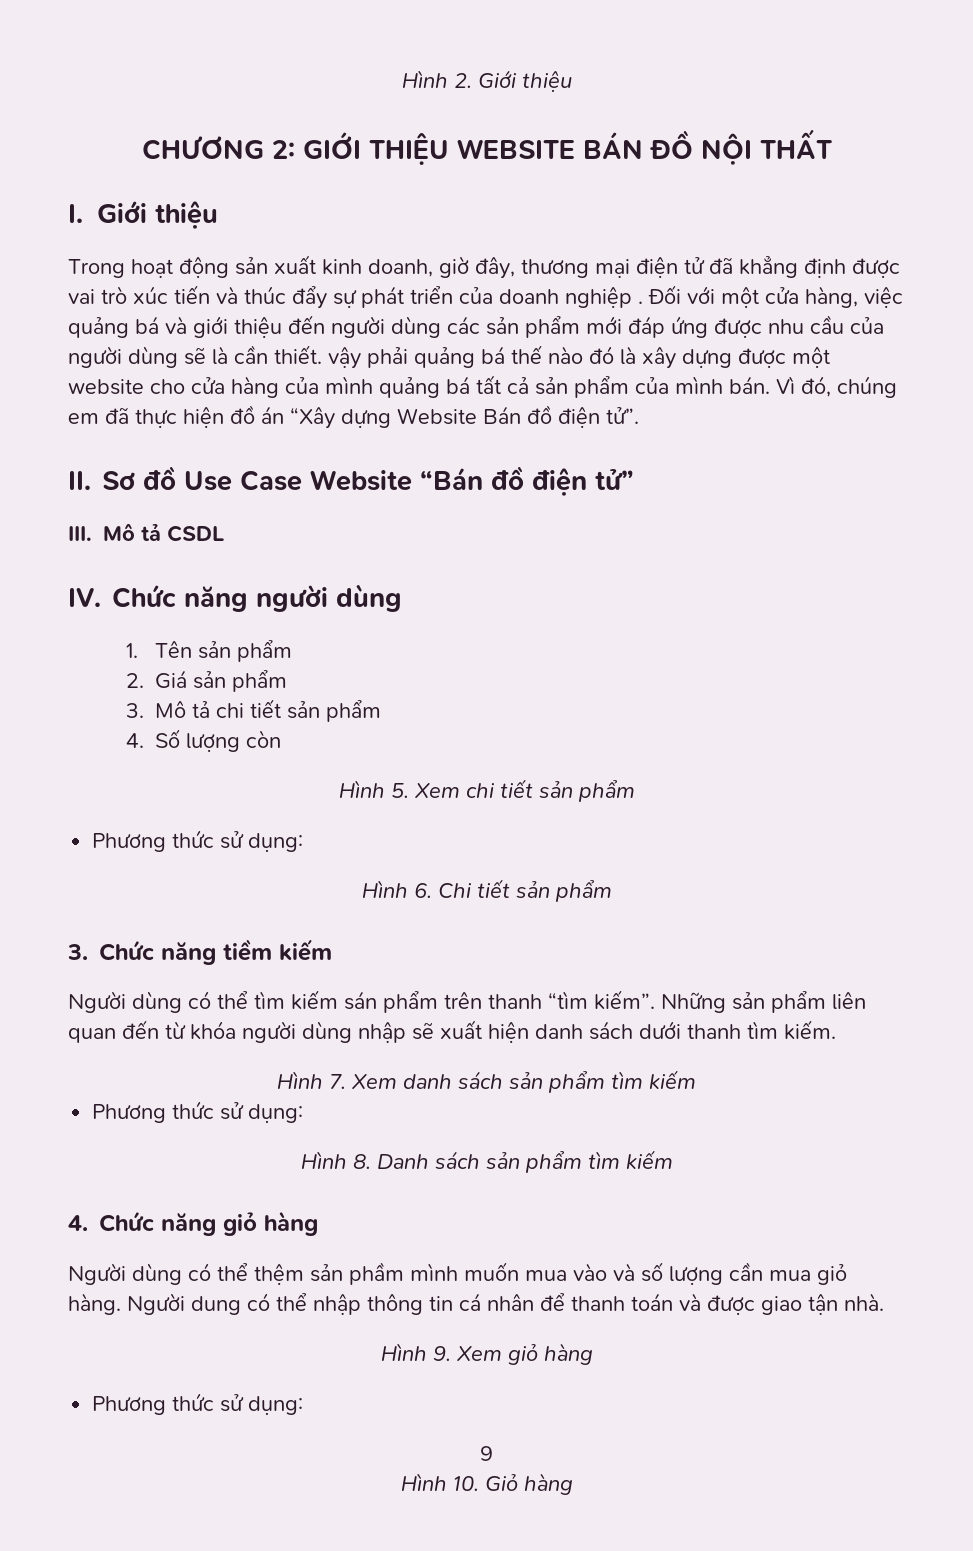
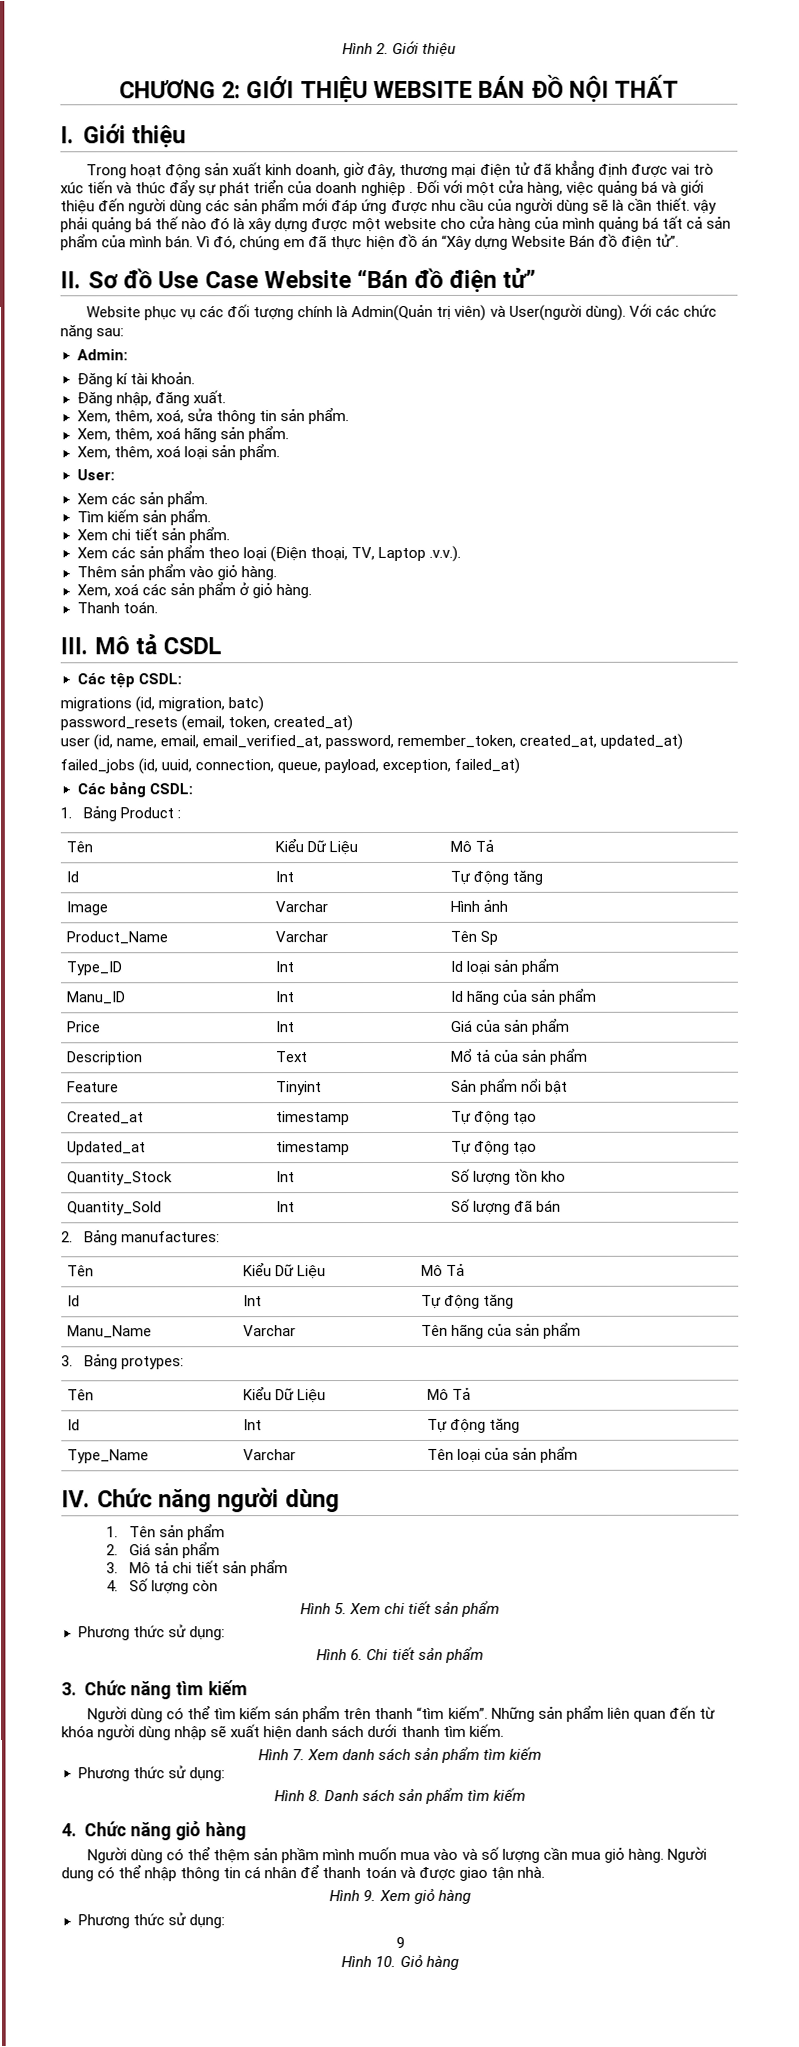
[68,523,224,542] III. Mô tả CSDL -> [85,303,717,322] [60,324,125,340] [76,349,128,361] [76,372,195,388] [76,390,226,407] [76,408,349,425] [76,426,289,443] [76,444,280,461] [76,469,115,481] [76,491,208,508] [76,509,211,526] [76,527,230,544] [76,545,462,563] [76,564,277,581] [76,582,312,599] [76,601,158,614] [60,634,223,655] [76,673,182,688] [60,696,265,713] [60,715,354,732] [60,733,684,751] [60,757,521,775] [76,782,193,798] [60,806,181,822] [66,841,94,853] [275,839,359,856] [450,839,495,852] [66,871,80,883] [275,871,295,883] [450,869,544,885] [66,901,109,916] [275,901,329,913] [450,899,509,912] [66,931,169,945] [275,931,329,943] [450,930,499,945] [66,961,123,976] [275,961,295,973] [450,958,560,975] [66,991,126,1005] [275,991,295,1003] [450,988,597,1005] [66,1021,102,1033] [275,1021,296,1033] [450,1018,571,1035] [67,1051,144,1066] [276,1051,309,1063] [451,1048,589,1065] [67,1081,120,1093] [276,1081,323,1096] [451,1078,569,1095] [67,1111,145,1125] [276,1111,351,1126] [451,1110,538,1125] [67,1141,147,1156] [276,1141,351,1156] [451,1140,538,1155] [67,1171,174,1186] [276,1171,296,1183] [451,1168,567,1185] [67,1201,163,1216] [276,1201,296,1213] [451,1198,562,1215] [61,1230,220,1246] [67,1265,95,1277] [243,1263,327,1280] [421,1263,466,1276] [67,1295,81,1307] [243,1295,263,1307] [421,1293,515,1309] [67,1325,153,1339] [243,1325,297,1337] [421,1322,582,1339] [61,1354,184,1370] [67,1389,95,1401] [243,1387,327,1404] [427,1387,472,1400] [67,1419,81,1431] [243,1419,263,1431] [427,1417,521,1433] [67,1449,150,1464] [243,1449,297,1461] [427,1446,579,1463] Website phục vụ các đối tượng chính là Admin(Quản trị viên) và User(người dùng). Với các chức năng sau: // Admin: // Đăng kí tài khoản. // Đăng nhập, đăng xuất. // Xem, thêm, xoá, sửa thông tin sản phẩm. // Xem, thêm, xoá hãng sản phẩm. // Xem, thêm, xoá loại sản phẩm. // User: // Xem các sản phẩm. // Tìm kiếm sản phẩm. // Xem chi tiết sản phẩm. // Xem các sản phẩm theo loại (Điện thoại, TV, Laptop .v.v.). // Thêm sản phẩm vào giỏ hàng. // Xem, xoá các sản phẩm ở giỏ hàng. // Thanh toán. // III. Mô tả CSDL // Các tệp CSDL: // migrations (id, migration, batc) // password_resets (email, token, created_at) // user (id, name, email, email_verified_at, password, remember_token, created_at, updated_at) // failed_jobs (id, uuid, connection, queue, payload, exception, failed_at) // Các bảng CSDL: // 1. Bảng Product : // Tên | Kiểu Dữ Liệu | Mô Tả // Id | Int | Tự động tăng // Image | Varchar | Hình ảnh // Product_Name | Varchar | Tên Sp // Type_ID | Int | Id loại sản phẩm // Manu_ID | Int | Id hãng của sản phẩm // Price | Int | Giá của sản phẩm // Description | Text | Mổ tả của sản phẩm // Feature | Tinyint | Sản phẩm nổi bật // Created_at | timestamp | Tự động tạo // Updated_at | timestamp | Tự động tạo // Quantity_Stock | Int | Số lượng tồn kho // Quantity_Sold | Int | Số lượng đã bán // 2. Bảng manufactures: // Tên | Kiểu Dữ Liệu | Mô Tả // Id | Int | Tự động tăng // Manu_Name | Varchar | Tên hãng của sản phẩm // 3. Bảng protypes: // Tên | Kiểu Dữ Liệu | Mô Tả // Id | Int | Tự động tăng // Type_Name | Varchar | Tên loại của sản phẩm
[223,939,272,961] tiềm -> [175,1681,205,1696] tìm

